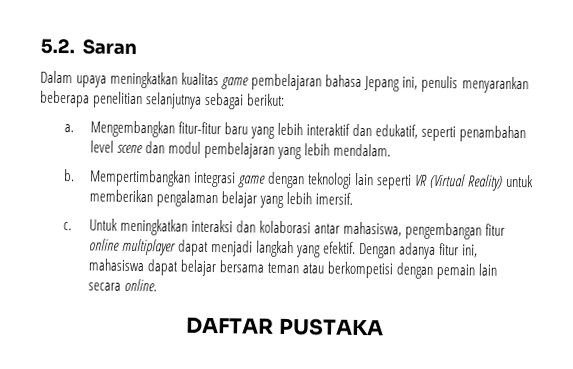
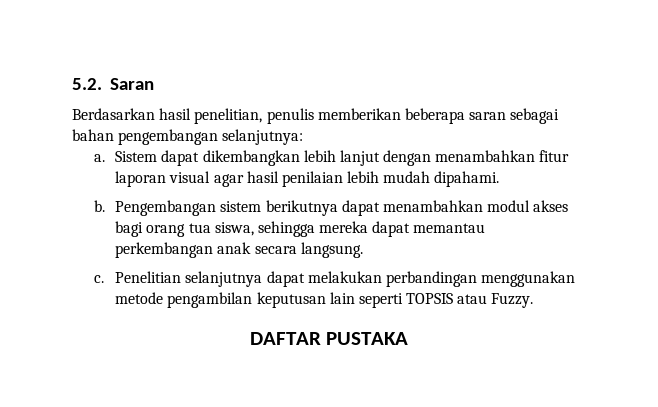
[40,70,529,94] [40,90,286,110] [64,120,526,143] [89,140,391,160] [64,169,535,191] [88,189,353,208] [63,218,505,240] [88,238,479,259] [87,258,497,280] [87,278,157,292] Dalam upaya meningkatkan kualitas game pembelajaran bahasa Jepang ini, penulis menyarankan beberapa penelitian selanjutnya sebagai berikut: // a. Mengembangkan fitur-fitur baru yang lebih interaktif dan edukatif, seperti penambahan level scene dan modul pembelajaran yang lebih mendalam. // b. Mempertimbangkan integrasi game dengan teknologi lain seperti VR (Virtual Reality) untuk memberikan pengalaman belajar yang lebih imersif. // c. Untuk meningkatkan interaksi dan kolaborasi antar mahasiswa, pengembangan fitur online multiplayer dapat menjadi langkah yang efektif. Dengan adanya fitur ini, mahasiswa dapat belajar bersama teman atau berkompetisi dengan pemain lain secara online. -> [72,108,560,124] [72,129,304,145] [93,150,570,166] [115,171,500,187] [93,200,569,216] [115,221,486,237] [115,242,363,258] [93,271,576,287] [115,292,534,308] Berdasarkan hasil penelitian, penulis memberikan beberapa saran sebagai bahan pengembangan selanjutnya: // a. Sistem dapat dikembangkan lebih lanjut dengan menambahkan fitur laporan visual agar hasil penilaian lebih mudah dipahami. // b. Pengembangan sistem berikutnya dapat menambahkan modul akses bagi orang tua siswa, sehingga mereka dapat memantau perkembangan anak secara langsung. // c. Penelitian selanjutnya dapat melakukan perbandingan menggunakan metode pengambilan keputusan lain seperti TOPSIS atau Fuzzy.

